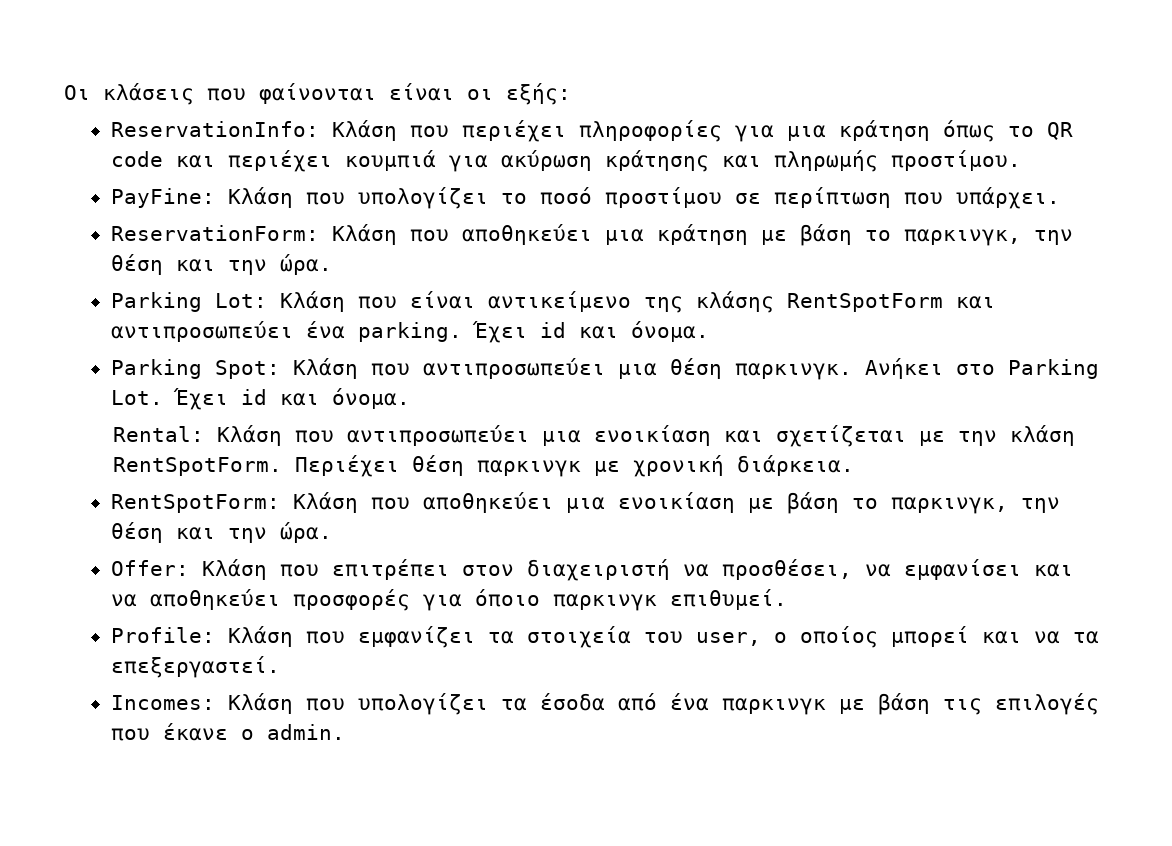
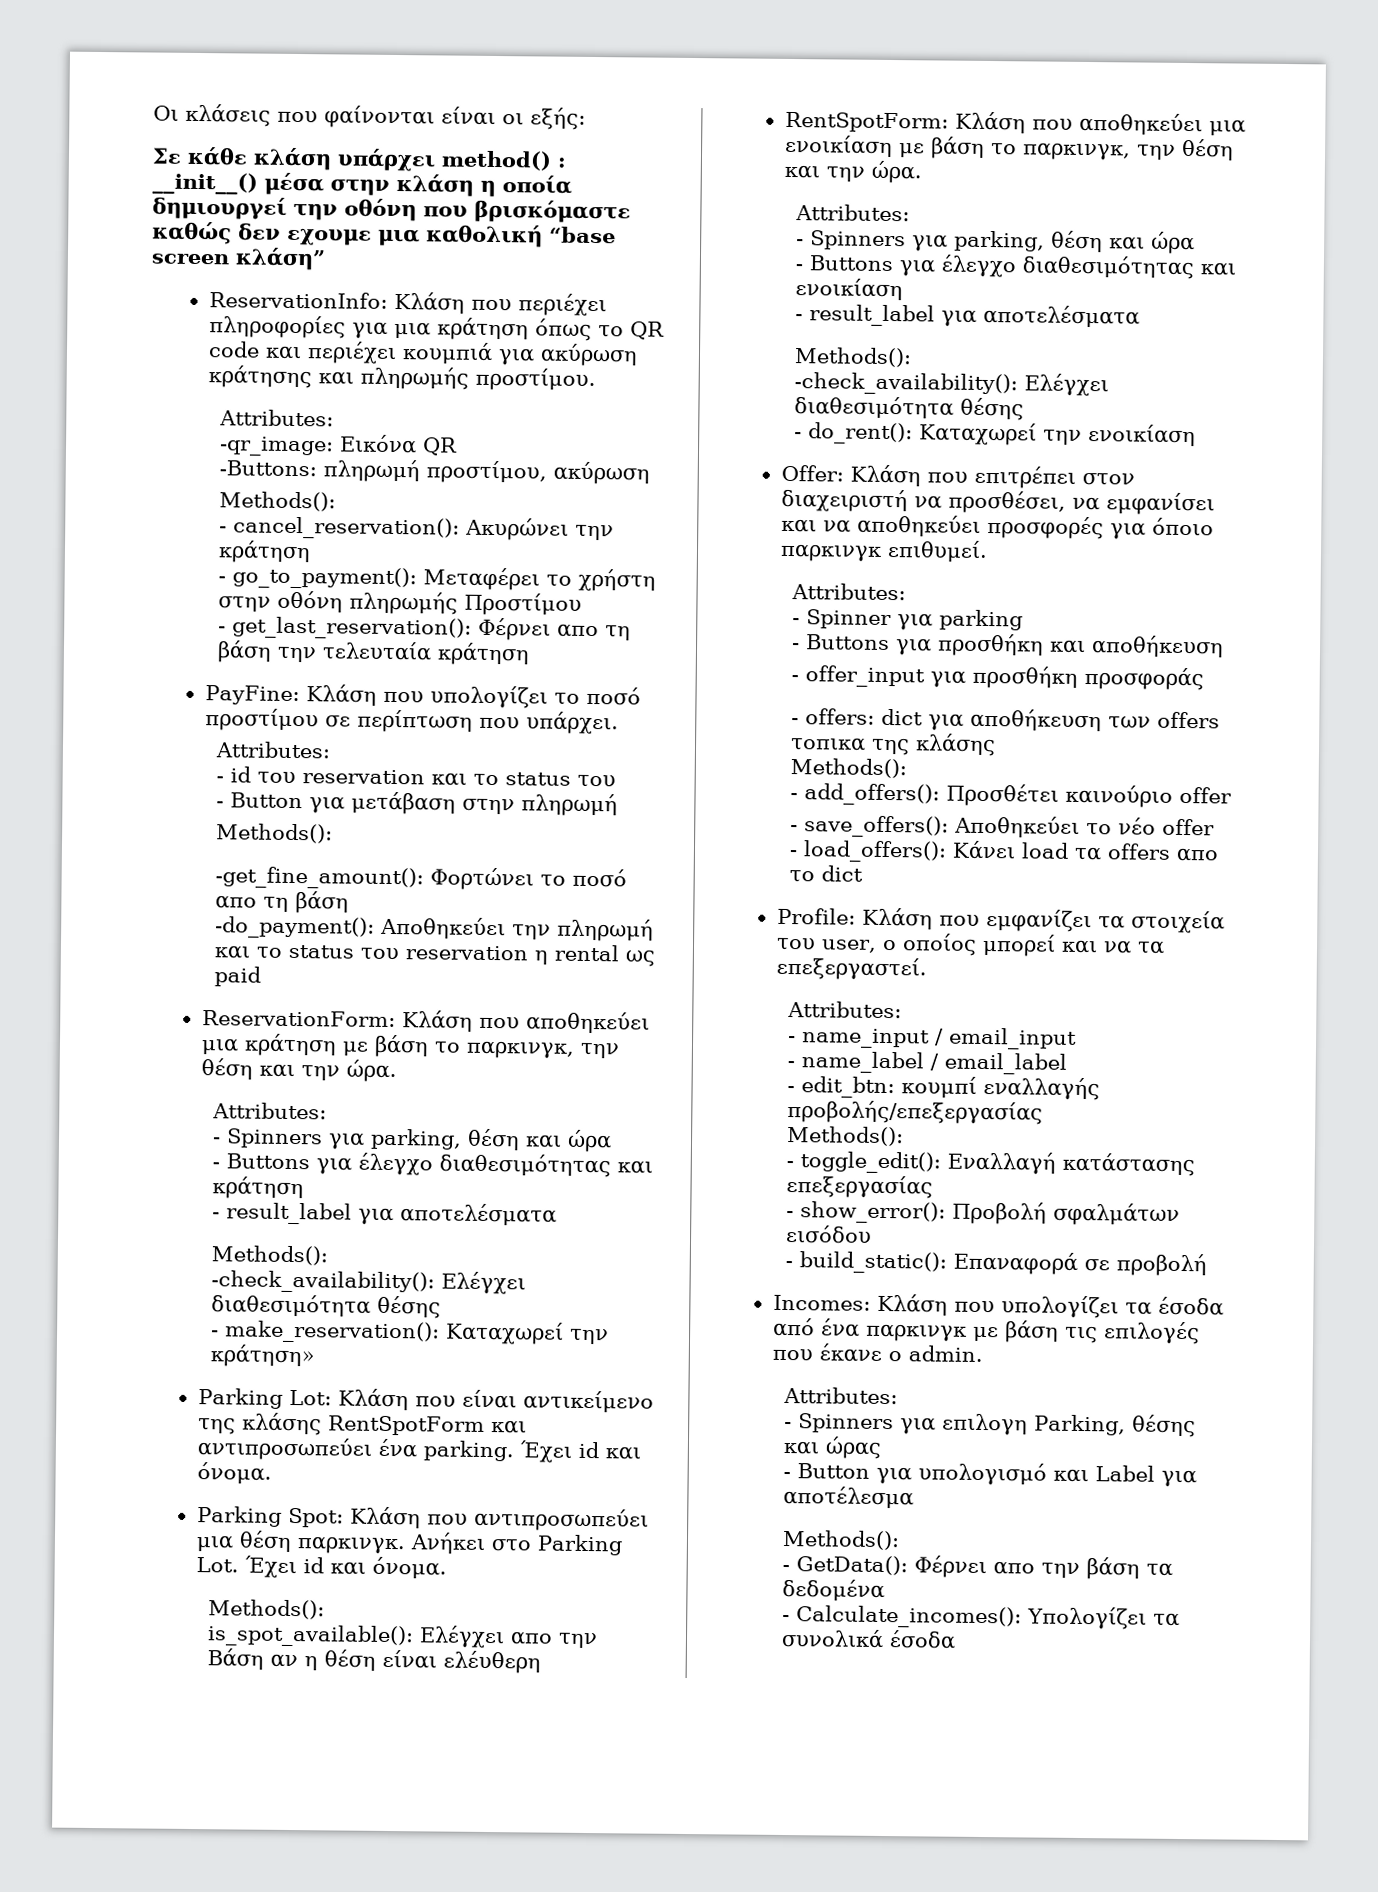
(571, 94) none -> [152,146,566,172] [152,172,572,198] [152,196,631,224] [152,221,616,248] [151,247,326,271] // Σε κάθε κλάση υπάρχει method() : __init__() μέσα στην κλάση η οποία δημιουργεί την οθόνη που βρισκόμαστε καθώς δεν εχουμε μια καθολική “base screen κλάση”
(1021, 160) none -> [218,409,334,427] [218,434,458,457] [218,459,650,485] [218,491,336,512] [218,516,614,541] [217,540,311,564] [217,566,656,592] [217,590,582,616] [217,616,631,641] [216,640,530,666] // Attributes: // -qr_image: Εικόνα QR // -Buttons: πληρωμή προστίμου, ακύρωση // Methods(): // - cancel_reservation(): Ακυρώνει την κράτηση // - go_to_payment(): Μεταφέρει το χρήστη στην οθόνη πληρωμής Προστίμου // - get_last_reservation(): Φέρνει απο τη βάση την τελευταία κράτηση
(1060, 198) none -> [214,741,331,759] [215,766,616,788] [215,791,618,817] [215,823,333,844] [214,866,627,891] [214,891,349,914] [214,916,654,942] [213,944,655,967] [213,966,261,987] // Attributes: // - id του reservation και το status του // - Button για μετάβαση στην πληρωμή // Methods(): // -get_fine_amount(): Φορτώνει το ποσό απο τη βάση // -do_payment(): Αποθηκεύει την πληρωμή και το status του reservation η rental ως paid
(332, 264) none -> [211,1102,327,1120] [211,1128,612,1153] [211,1152,653,1178] [211,1176,304,1200] [211,1202,557,1226] [210,1245,328,1266] [210,1270,526,1295] [210,1294,441,1319] [210,1320,609,1345] [209,1344,315,1368] // Attributes: // - Spinners για parking, θέση και ώρα // - Buttons για έλεγχο διαθεσιμότητας και κράτηση // - result_label για αποτελέσματα // Methods(): // -check_availability(): Ελέγχει διαθεσιμότητα θέσης // - make_reservation(): Καταχωρεί την κράτηση»
[112,425,1075,447] [112,455,854,477] Rental: Κλάση που αντιπροσωπεύει μια ενοικίαση και σχετίζεται με την κλάση RentSpotForm. Περιέχει θέση παρκινγκ με χρονική διάρκεια. -> [207,1599,325,1620] [206,1624,598,1649] [206,1648,541,1674] Methods(): // is_spot_available(): Ελέγχει απο την Βάση αν η θέση είναι ελέυθερη
(332, 532) none -> [794,204,910,222] [795,230,1195,255] [794,254,1236,280] [794,278,903,301] [794,304,1140,328] [793,347,912,368] [793,372,1109,397] [793,396,1024,421] [793,422,1196,447] // Attributes: // - Spinners για parking, θέση και ώρα // - Buttons για έλεγχο διαθεσιμότητας και ενοικίαση // - result_label για αποτελέσματα // Methods(): // -check_availability(): Ελέγχει διαθεσιμότητα θέσης // - do_rent(): Καταχωρεί την ενοικίαση
(787, 599) none -> [790,583,906,601] [791,609,1023,631] [791,633,1224,658] [790,665,1204,691] [790,708,1220,732] [789,733,996,757] [789,758,907,779] [789,783,1232,808] [789,815,1215,838] [788,840,1219,863] [788,865,863,883] // Attributes: // - Spinner για parking // - Buttons για προσθήκη και αποθήκευση // - offer_input για προσθήκη προσφοράς // - offers: dict για αποθήκευση των offers τοπικα της κλάσης // Methods(): // - add_offers(): Προσθέτει καινούριο offer // - save_offers(): Αποθηκεύει το νέο offer // - load_offers(): Κάνει load τα offers απο το dict
(280, 667) none -> [786,1000,902,1019] [787,1027,1077,1050] [786,1051,1067,1075] [786,1076,1100,1101] [786,1099,1043,1125] [785,1125,904,1147] [785,1151,1195,1177] [785,1174,933,1199] [785,1201,1180,1226] [784,1224,872,1244] [784,1251,1207,1277] // Attributes: // - name_input / email_input // - name_label / email_label // - edit_btn: κουμπί εναλλαγής προβολής/επεξεργασίας // Methods(): // - toggle_edit(): Εναλλαγή κατάστασης επεξεργασίας // - show_error(): Προβολή σφαλμάτων εισόδου // - build_static(): Επαναφορά σε προβολή
(345, 732) none -> [782,1386,898,1405] [783,1412,1196,1438] [782,1436,882,1459] [782,1462,1197,1488] [782,1485,914,1509] [781,1529,900,1551] [781,1555,1173,1580] [781,1578,885,1602] [781,1605,1180,1630] [780,1628,956,1649] // Attributes: // - Spinners για επιλογη Parking, θέσης και ώρας // - Button για υπολογισμό και Label για αποτέλεσμα // Methods(): // - GetData(): Φέρνει απο την βάση τα δεδομένα // - Calculate_incomes(): Υπολογίζει τα συνολικά έσοδα

